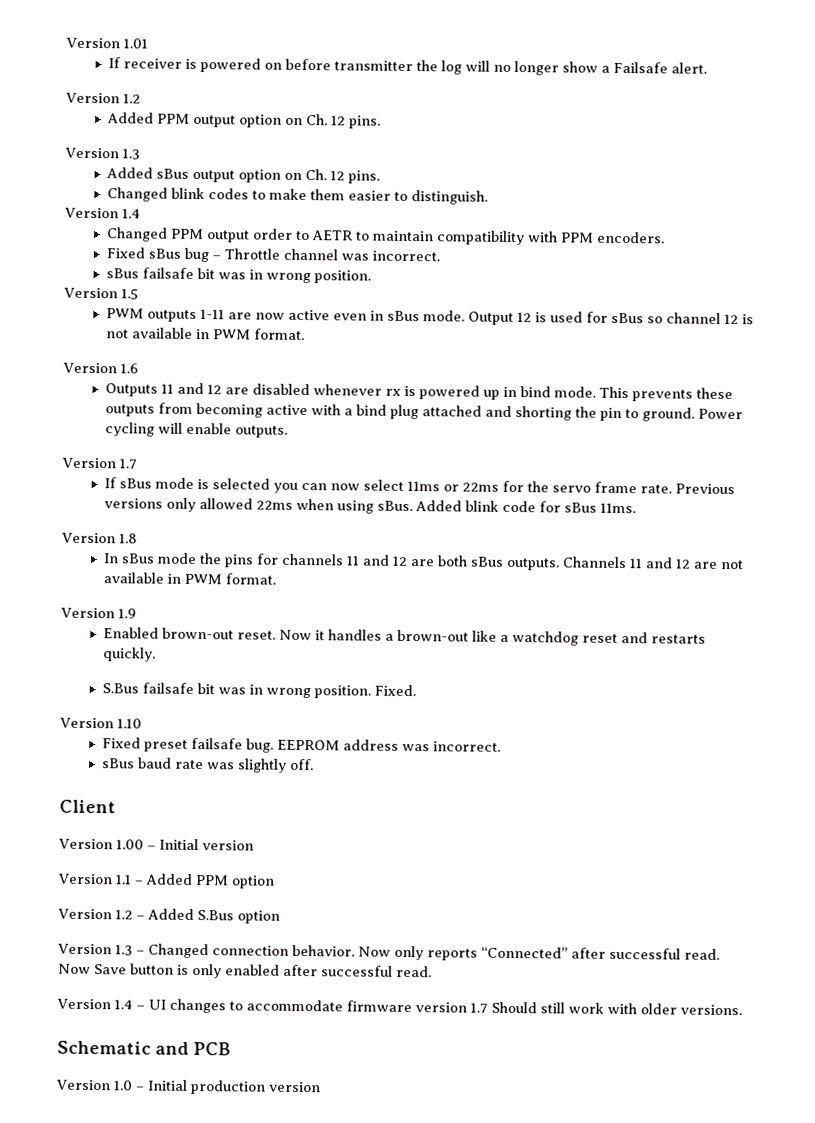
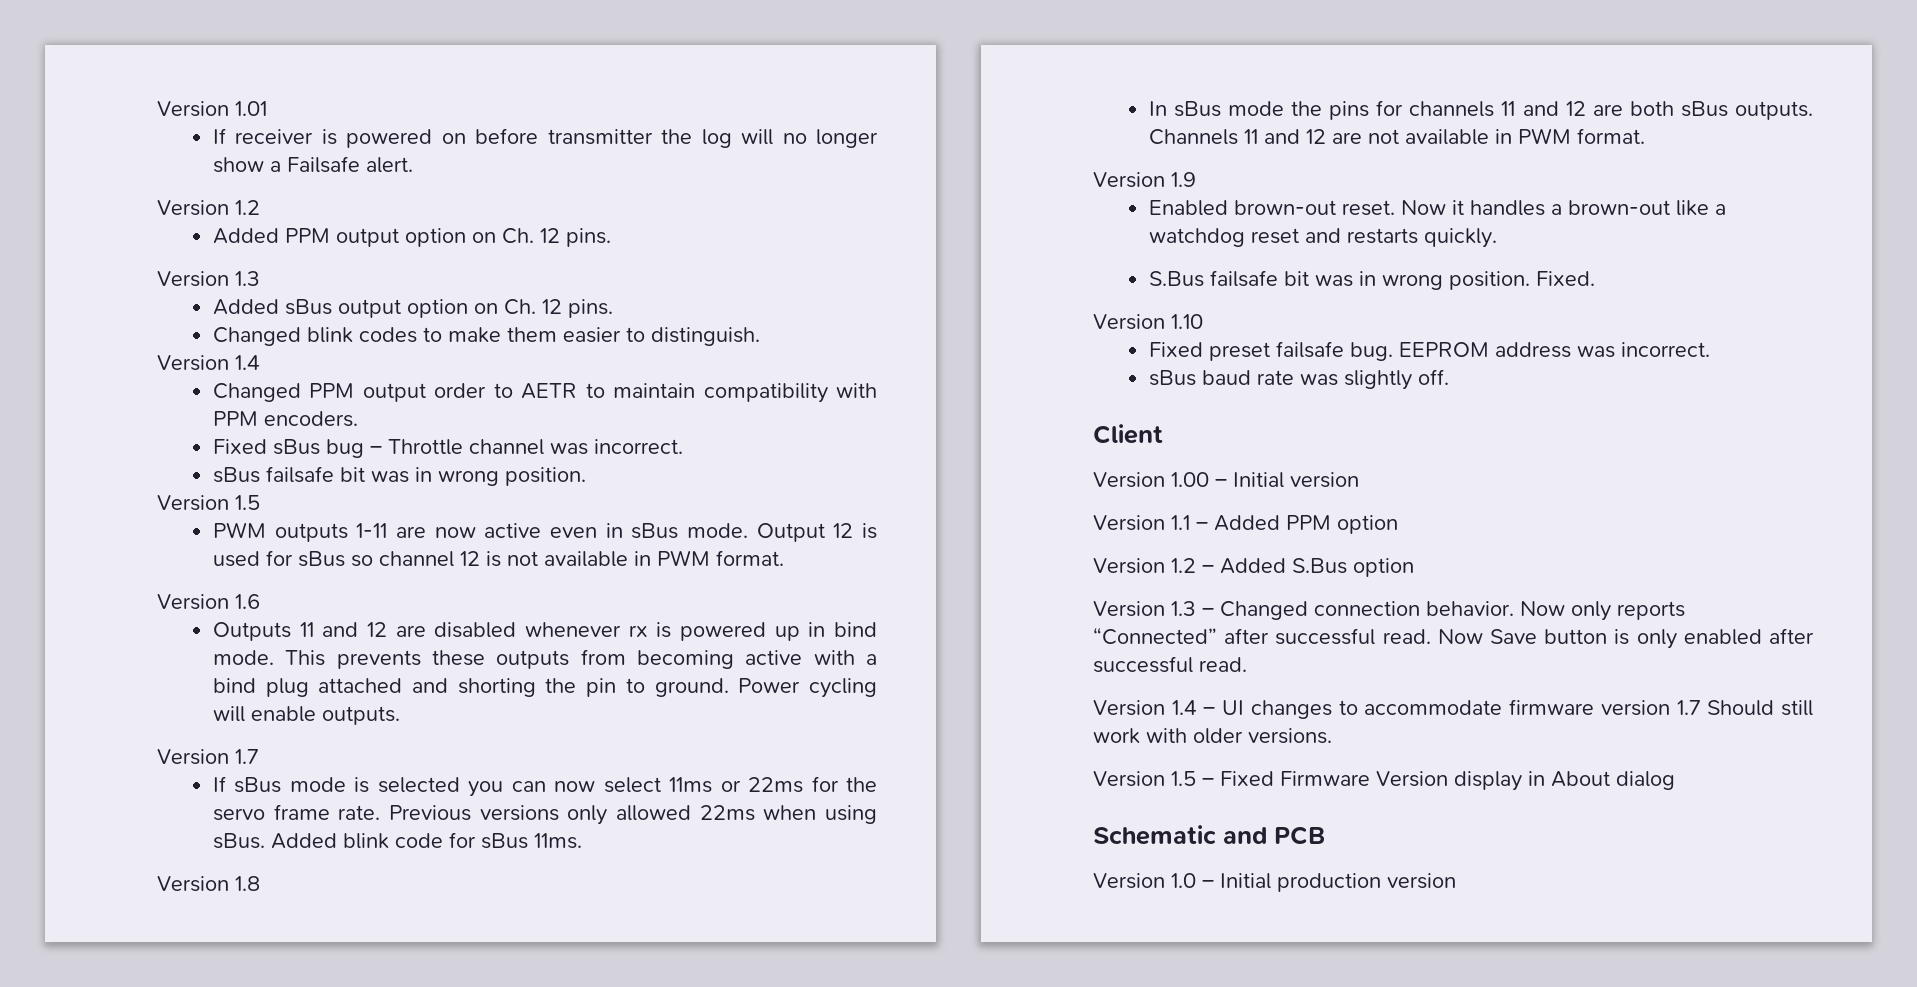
(742, 1010) none -> [1093,771,1675,791] // Version 1.5 – Fixed Firmware Version display in About dialog

